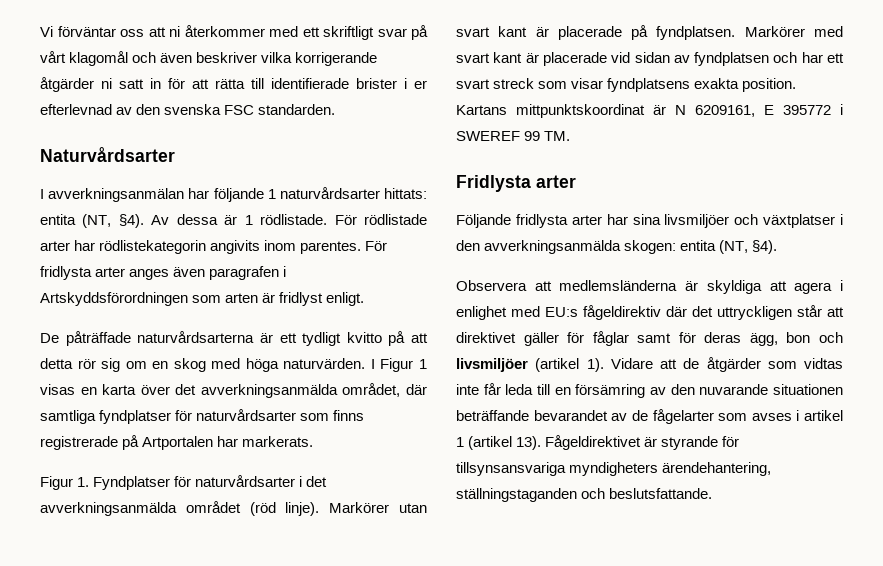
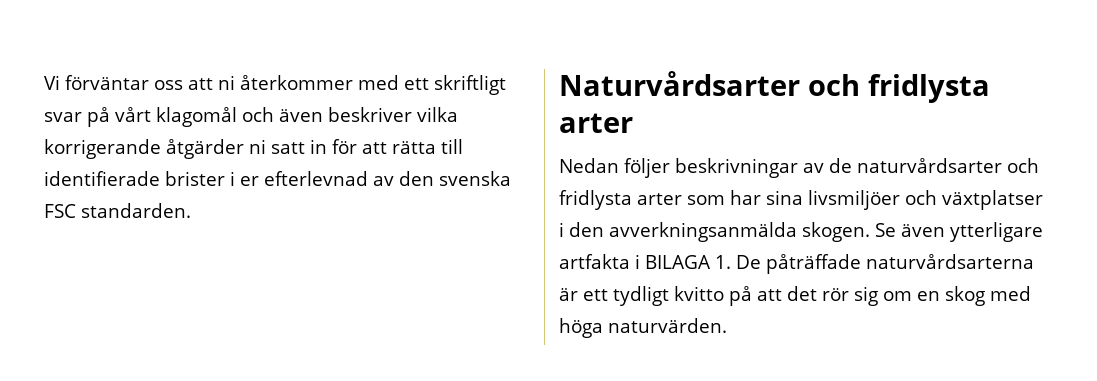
[40,187,427,202] [40,214,428,228] [40,240,388,254] [40,266,287,280] [40,292,365,306] // I avverkningsanmälan har följande 1 naturvårdsarter hittats: entita (NT, §4). Av dessa är 1 rödlistade. För rödlistade arter har rödlistekategorin angivits inom parentes. För fridlysta arter anges även paragrafen i Artskyddsförordningen som arten är fridlyst enligt. // -> [807,74,990,103] [559,113,633,133] [559,158,1039,178] [559,190,1043,210] [559,222,1043,242] [559,254,731,269] och fridlysta arter // Nedan följer beskrivningar av de naturvårdsarter och fridlysta arter som har sina livsmiljöer och växtplatser i den avverkningsanmälda skogen. Se även ytterligare artfakta i BILAGA 1.
[40,358,73,369] detta -> [787,286,817,301] det
[370,358,427,372] [40,383,427,398] [40,409,365,424] [40,435,314,450] [40,475,328,490] [40,501,428,516] [456,25,843,40] [456,52,844,66] [456,78,797,92] [456,104,843,118] [456,131,571,141] [456,175,576,192] [456,214,843,228] [456,240,778,254] [456,280,843,294] [456,305,844,320] [456,331,843,346] [456,357,843,372] [456,383,843,398] [456,409,843,424] [456,435,740,450] [456,462,772,476] [456,488,713,502] I Figur 1 visas en karta över det avverkningsanmälda området, där samtliga fyndplatser för naturvårdsarter som finns registrerade på Artportalen har markerats. // Figur 1. Fyndplatser för naturvårdsarter i det avverkningsanmälda området (röd linje). Markörer utan svart kant är placerade på fyndplatsen. Markörer med svart kant är placerade vid sidan av fyndplatsen och har ett svart streck som visar fyndplatsens exakta position. Kartans mittpunktskoordinat är N 6209161, E 395772 i SWEREF 99 TM. // Fridlysta arter // Följande fridlysta arter har sina livsmiljöer och växtplatser i den avverkningsanmälda skogen: entita (NT, §4). // Observera att medlemsländerna är skyldiga att agera i enlighet med EU:s fågeldirektiv där det uttryckligen står att direktivet gäller för fåglar samt för deras ägg, bon och livsmiljöer (artikel 1). Vidare att de åtgärder som vidtas inte får leda till en försämring av den nuvarande situationen beträffande bevarandet av de fågelarter som avses i artikel 1 (artikel 13). Fågeldirektivet är styrande för tillsynsansvariga myndigheters ärendehantering, ställningstaganden och beslutsfattande. -> (727, 325) none

